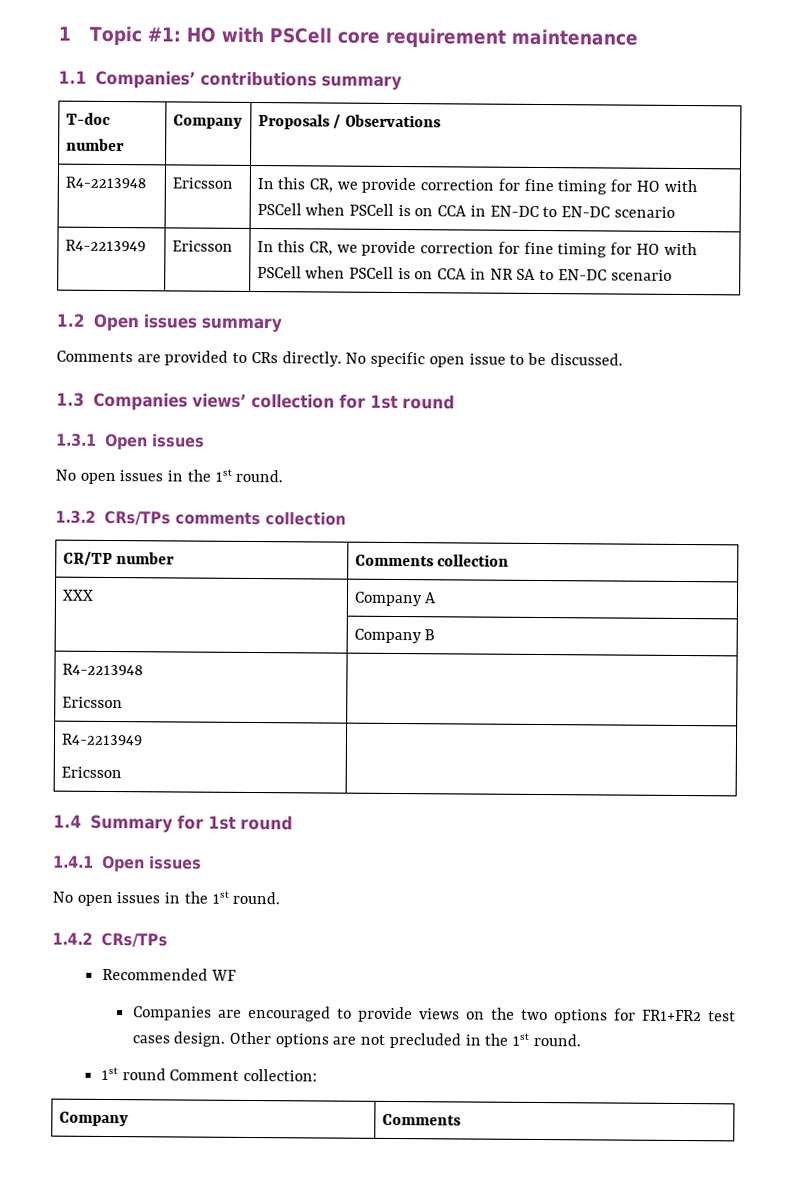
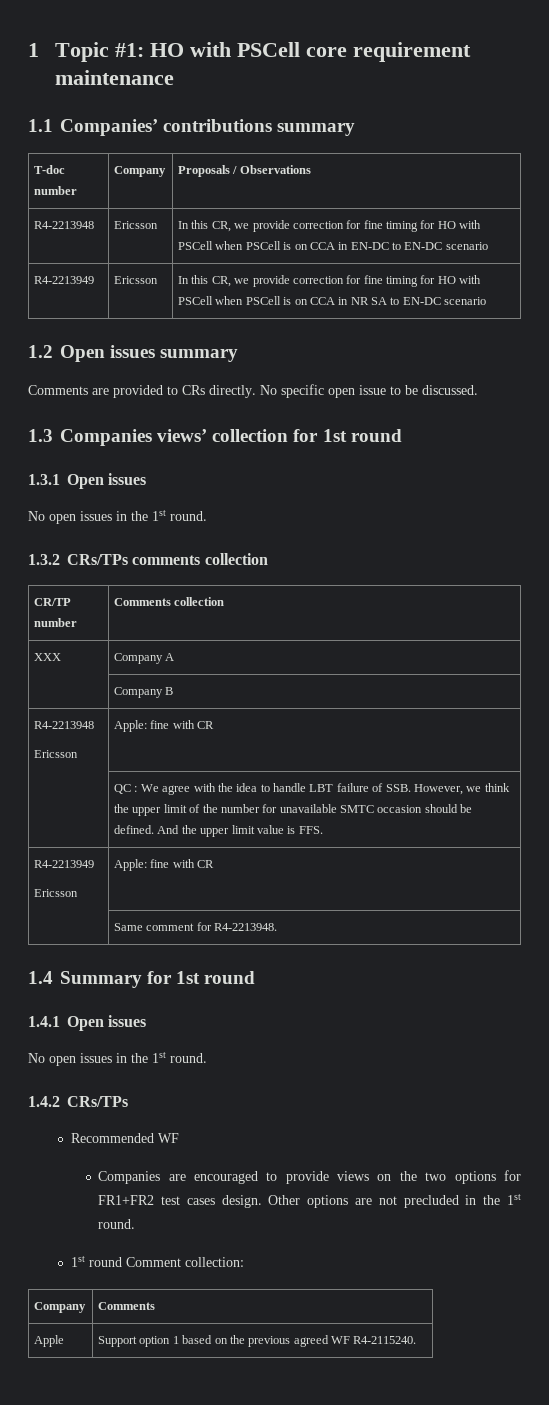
[60,733,143,746] [60,766,122,779] // R4-2213949 // Ericsson | -> [114,720,215,732] [114,783,510,795] [114,804,473,816] [114,825,323,837] [34,860,95,868] [34,889,79,897] [114,859,215,871] [114,922,278,931] Apple: fine with CR // | QC : We agree with the idea to handle LBT failure of SSB. However, we think the upper limit of the number for unavailable SMTC occasion should be defined. And the upper limit value is FFS. // R4-2213949 // Ericsson | Apple: fine with CR // | Same comment for R4-2213948.
(461, 1119) none -> [34,1335,65,1347] [98,1335,417,1347] // Apple | Support option 1 based on the previous agreed WF R4-2115240.

